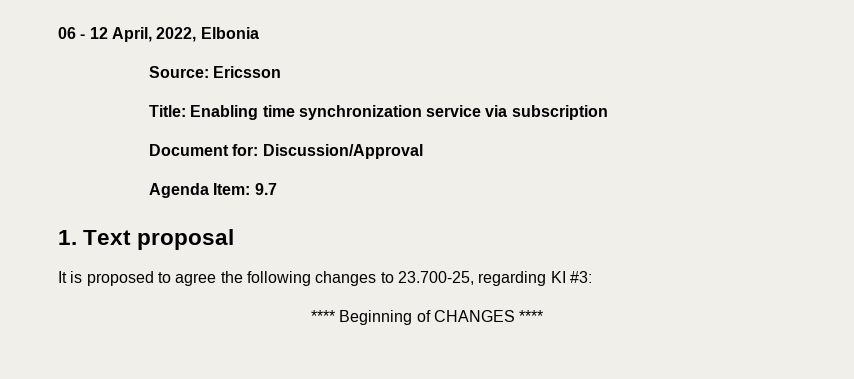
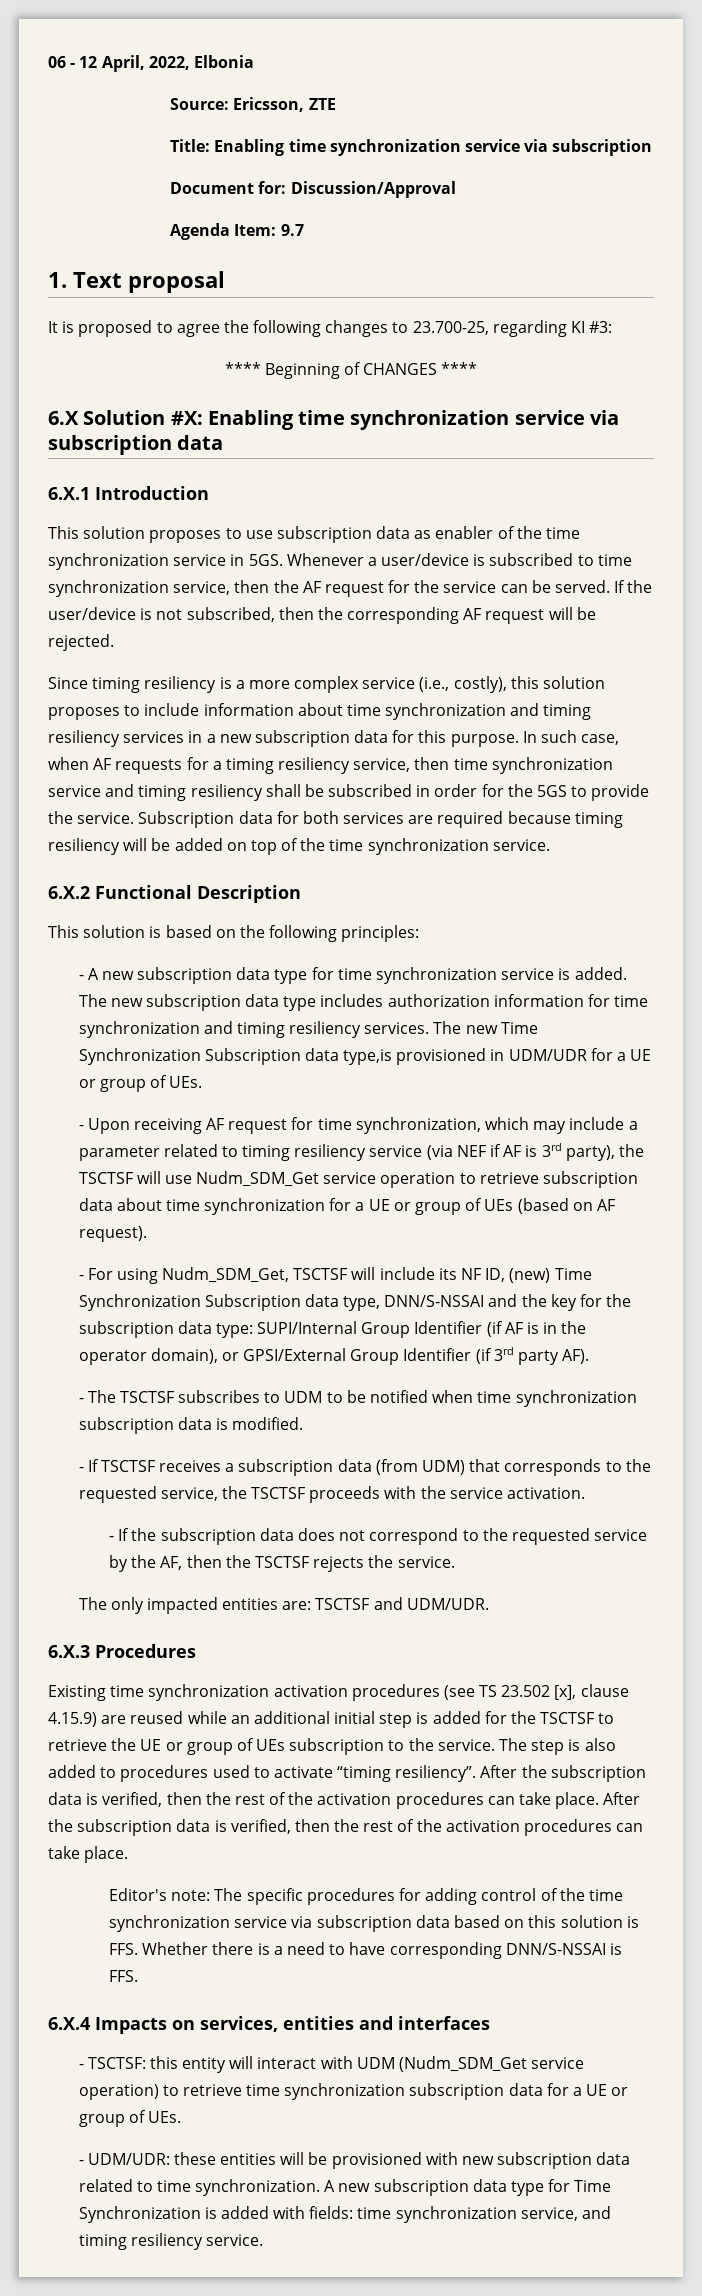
[213,66,282,78] Ericsson -> [233,97,336,112] Ericsson, ZTE
(544, 316) none -> [48,410,619,430] [48,435,224,455] [48,486,209,500] [48,526,581,543] [48,553,632,570] [48,580,653,597] [48,607,596,624] [48,634,114,651] [48,676,606,693] [48,703,592,720] [48,730,620,747] [48,757,613,774] [48,784,650,801] [48,811,623,828] [48,838,550,855] [48,885,301,903] [48,925,420,942] [78,967,627,984] [78,994,649,1011] [78,1021,538,1038] [78,1048,652,1065] [78,1075,203,1092] [78,1117,638,1134] [78,1143,644,1161] [78,1171,639,1188] [78,1198,615,1215] [78,1226,147,1242] [78,1267,592,1284] [78,1294,632,1311] [78,1321,587,1338] [78,1347,590,1365] [78,1390,637,1407] [78,1417,304,1434] [78,1459,651,1476] [78,1486,586,1503] [109,1528,648,1545] [109,1555,455,1572] [78,1597,489,1614] [48,1644,196,1658] [48,1684,629,1701] [48,1711,615,1728] [48,1738,616,1755] [48,1765,646,1782] [48,1792,641,1809] [48,1819,644,1836] [48,1846,129,1863] [109,1888,623,1905] [109,1915,639,1932] [109,1942,622,1959] [109,1970,139,1982] [48,2016,490,2034] [78,2056,585,2073] [78,2083,629,2100] [78,2110,181,2127] [78,2152,631,2169] [78,2179,612,2196] [78,2206,612,2223] [78,2233,263,2250] // 6.X Solution #X: Enabling time synchronization service via subscription data // 6.X.1 Introduction // This solution proposes to use subscription data as enabler of the time synchronization service in 5GS. Whenever a user/device is subscribed to time synchronization service, then the AF request for the service can be served. If the user/device is not subscribed, then the corresponding AF request will be rejected. // Since timing resiliency is a more complex service (i.e., costly), this solution proposes to include information about time synchronization and timing resiliency services in a new subscription data for this purpose. In such case, when AF requests for a timing resiliency service, then time synchronization service and timing resiliency shall be subscribed in order for the 5GS to provide the service. Subscription data for both services are required because timing resiliency will be added on top of the time synchronization service. // 6.X.2 Functional Description // This solution is based on the following principles: // - A new subscription data type for time synchronization service is added. The new subscription data type includes authorization information for time synchronization and timing resiliency services. The new Time Synchronization Subscription data type,is provisioned in UDM/UDR for a UE or group of UEs. // - Upon receiving AF request for time synchronization, which may include a parameter related to timing resiliency service (via NEF if AF is 3rd party), the TSCTSF will use Nudm_SDM_Get service operation to retrieve subscription data about time synchronization for a UE or group of UEs (based on AF request). // - For using Nudm_SDM_Get, TSCTSF will include its NF ID, (new) Time Synchronization Subscription data type, DNN/S-NSSAI and the key for the subscription data type: SUPI/Internal Group Identifier (if AF is in the operator domain), or GPSI/External Group Identifier (if 3rd party AF). // - The TSCTSF subscribes to UDM to be notified when time synchronization subscription data is modified. // - If TSCTSF receives a subscription data (from UDM) that corresponds to the requested service, the TSCTSF proceeds with the service activation. // - If the subscription data does not correspond to the requested service by the AF, then the TSCTSF rejects the service. // The only impacted entities are: TSCTSF and UDM/UDR. // 6.X.3 Procedures // Existing time synchronization activation procedures (see TS 23.502 [x], clause 4.15.9) are reused while an additional initial step is added for the TSCTSF to retrieve the UE or group of UEs subscription to the service. The step is also added to procedures used to activate “timing resiliency”. After the subscription data is verified, then the rest of the activation procedures can take place. After the subscription data is verified, then the rest of the activation procedures can take place. // Editor's note: The specific procedures for adding control of the time synchronization service via subscription data based on this solution is FFS. Whether there is a need to have corresponding DNN/S-NSSAI is FFS. // 6.X.4 Impacts on services, entities and interfaces // - TSCTSF: this entity will interact with UDM (Nudm_SDM_Get service operation) to retrieve time synchronization subscription data for a UE or group of UEs. // - UDM/UDR: these entities will be provisioned with new subscription data related to time synchronization. A new subscription data type for Time Synchronization is added with fields: time synchronization service, and timing resiliency service.

